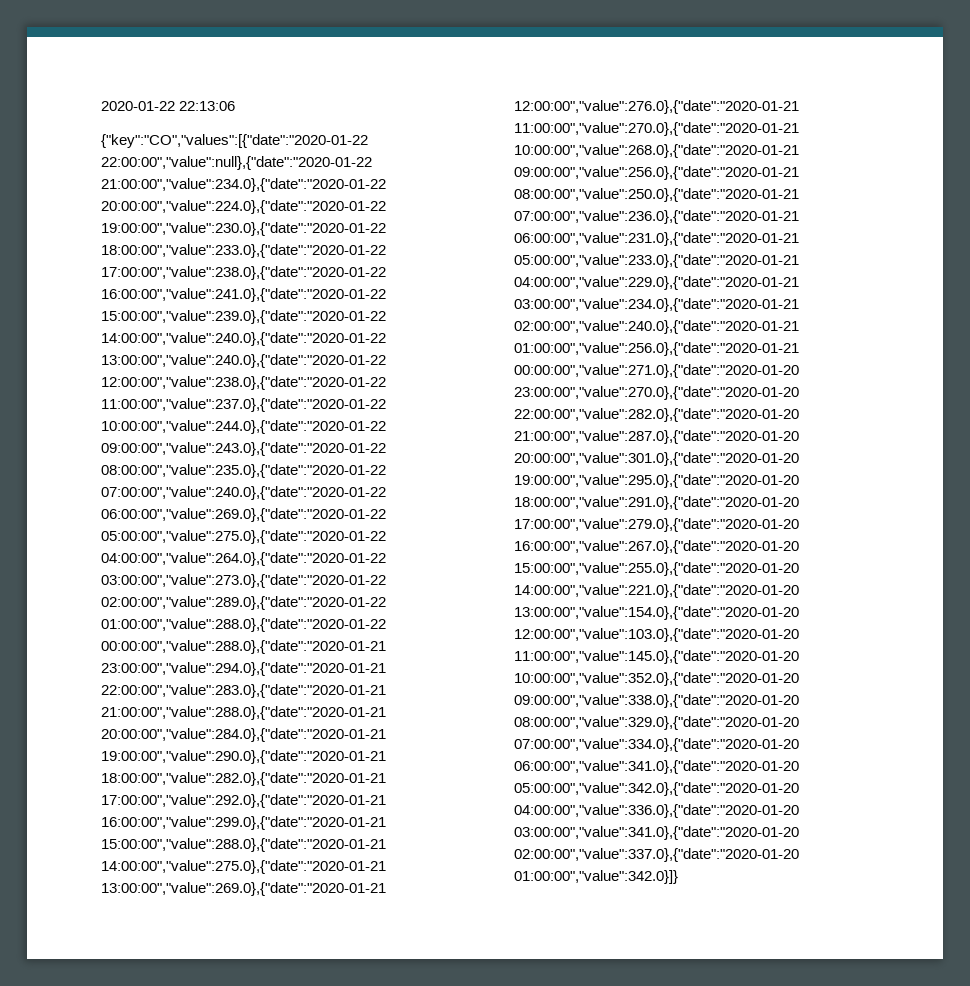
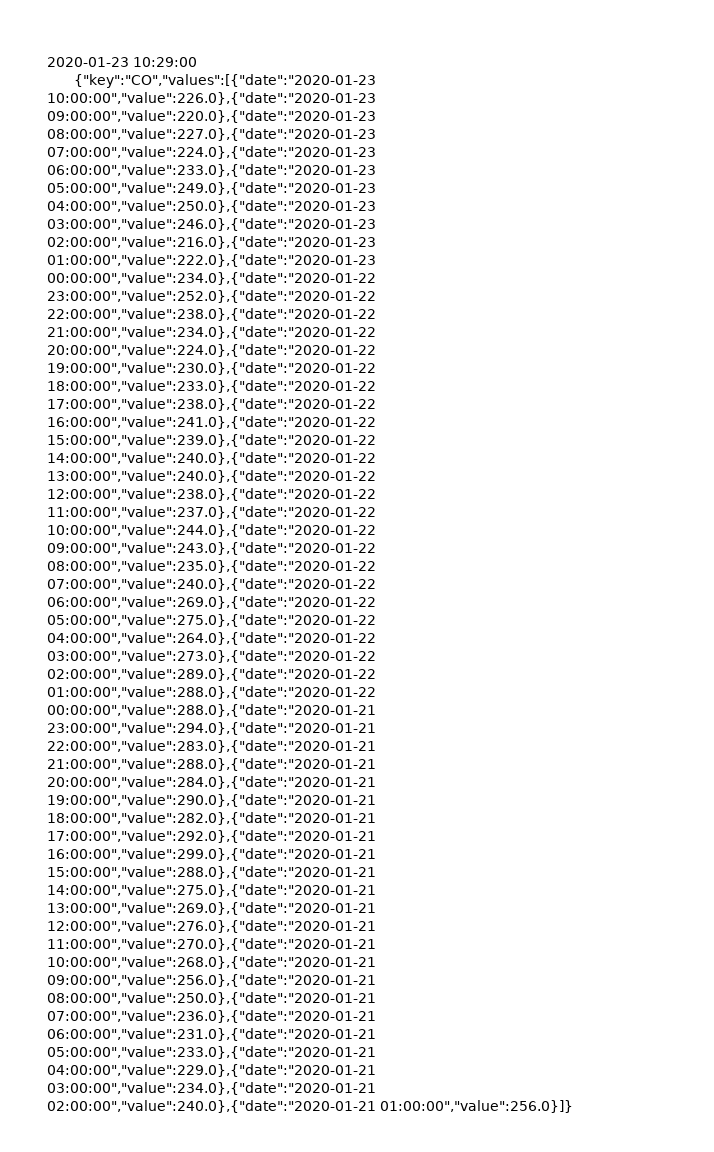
[101,101,236,111] [101,134,368,148] [101,156,372,170] 2020-01-22 22:13:06 // {"key":"CO","values":[{"date":"2020-01-22 22:00:00","value":null},{"date":"2020-01-22 -> [47,57,197,67] [74,74,377,88] [47,92,376,105] [47,110,376,123] [47,128,376,141] [47,146,376,159] [47,164,376,177] [47,182,376,195] [47,200,376,213] [47,218,376,231] [47,236,376,249] [47,254,376,267] [47,272,376,285] [47,290,376,303] [47,308,376,321] 2020-01-23 10:29:00 // {"key":"CO","values":[{"date":"2020-01-23 10:00:00","value":226.0},{"date":"2020-01-23 09:00:00","value":220.0},{"date":"2020-01-23 08:00:00","value":227.0},{"date":"2020-01-23 07:00:00","value":224.0},{"date":"2020-01-23 06:00:00","value":233.0},{"date":"2020-01-23 05:00:00","value":249.0},{"date":"2020-01-23 04:00:00","value":250.0},{"date":"2020-01-23 03:00:00","value":246.0},{"date":"2020-01-23 02:00:00","value":216.0},{"date":"2020-01-23 01:00:00","value":222.0},{"date":"2020-01-23 00:00:00","value":234.0},{"date":"2020-01-22 23:00:00","value":252.0},{"date":"2020-01-22 22:00:00","value":238.0},{"date":"2020-01-22
[514,342,799,356] [514,364,799,378] [514,386,799,400] [514,408,799,422] [514,430,799,444] [514,452,799,466] [514,474,799,488] [514,496,799,510] [514,518,799,532] [514,540,799,554] [514,562,799,576] [514,584,799,598] [514,606,799,620] [514,628,799,642] [514,650,799,664] [514,672,799,686] [514,694,799,708] [514,716,799,730] [514,738,799,752] [514,760,799,774] [514,782,799,796] [514,804,799,818] [514,826,799,840] [514,848,799,862] [514,870,678,884] 01:00:00","value":256.0},{"date":"2020-01-21 00:00:00","value":271.0},{"date":"2020-01-20 23:00:00","value":270.0},{"date":"2020-01-20 22:00:00","value":282.0},{"date":"2020-01-20 21:00:00","value":287.0},{"date":"2020-01-20 20:00:00","value":301.0},{"date":"2020-01-20 19:00:00","value":295.0},{"date":"2020-01-20 18:00:00","value":291.0},{"date":"2020-01-20 17:00:00","value":279.0},{"date":"2020-01-20 16:00:00","value":267.0},{"date":"2020-01-20 15:00:00","value":255.0},{"date":"2020-01-20 14:00:00","value":221.0},{"date":"2020-01-20 13:00:00","value":154.0},{"date":"2020-01-20 12:00:00","value":103.0},{"date":"2020-01-20 11:00:00","value":145.0},{"date":"2020-01-20 10:00:00","value":352.0},{"date":"2020-01-20 09:00:00","value":338.0},{"date":"2020-01-20 08:00:00","value":329.0},{"date":"2020-01-20 07:00:00","value":334.0},{"date":"2020-01-20 06:00:00","value":341.0},{"date":"2020-01-20 05:00:00","value":342.0},{"date":"2020-01-20 04:00:00","value":336.0},{"date":"2020-01-20 03:00:00","value":341.0},{"date":"2020-01-20 02:00:00","value":337.0},{"date":"2020-01-20 01:00:00","value":342.0}]} -> [380,1100,573,1113] 01:00:00","value":256.0}]}

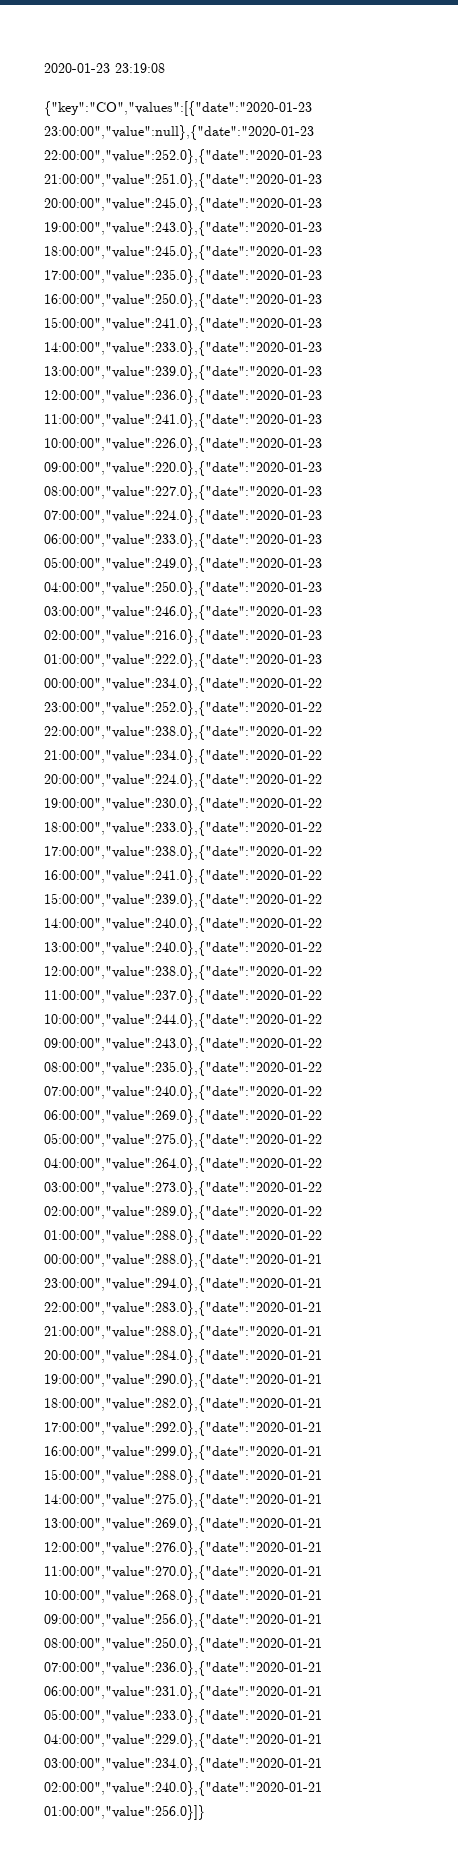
[133,57,197,67] 10:29:00 -> [115,63,165,73] 23:19:08
(377, 81) none -> [44,125,314,140] [44,149,322,164] [44,173,322,188] [44,197,322,212] [44,221,322,236] [44,245,322,260] [44,269,322,284] [44,293,322,308] [44,317,322,332] [44,341,322,356] [44,365,322,380] [44,389,322,404] [44,413,322,428] 23:00:00","value":null},{"date":"2020-01-23 22:00:00","value":252.0},{"date":"2020-01-23 21:00:00","value":251.0},{"date":"2020-01-23 20:00:00","value":245.0},{"date":"2020-01-23 19:00:00","value":243.0},{"date":"2020-01-23 18:00:00","value":245.0},{"date":"2020-01-23 17:00:00","value":235.0},{"date":"2020-01-23 16:00:00","value":250.0},{"date":"2020-01-23 15:00:00","value":241.0},{"date":"2020-01-23 14:00:00","value":233.0},{"date":"2020-01-23 13:00:00","value":239.0},{"date":"2020-01-23 12:00:00","value":236.0},{"date":"2020-01-23 11:00:00","value":241.0},{"date":"2020-01-23

